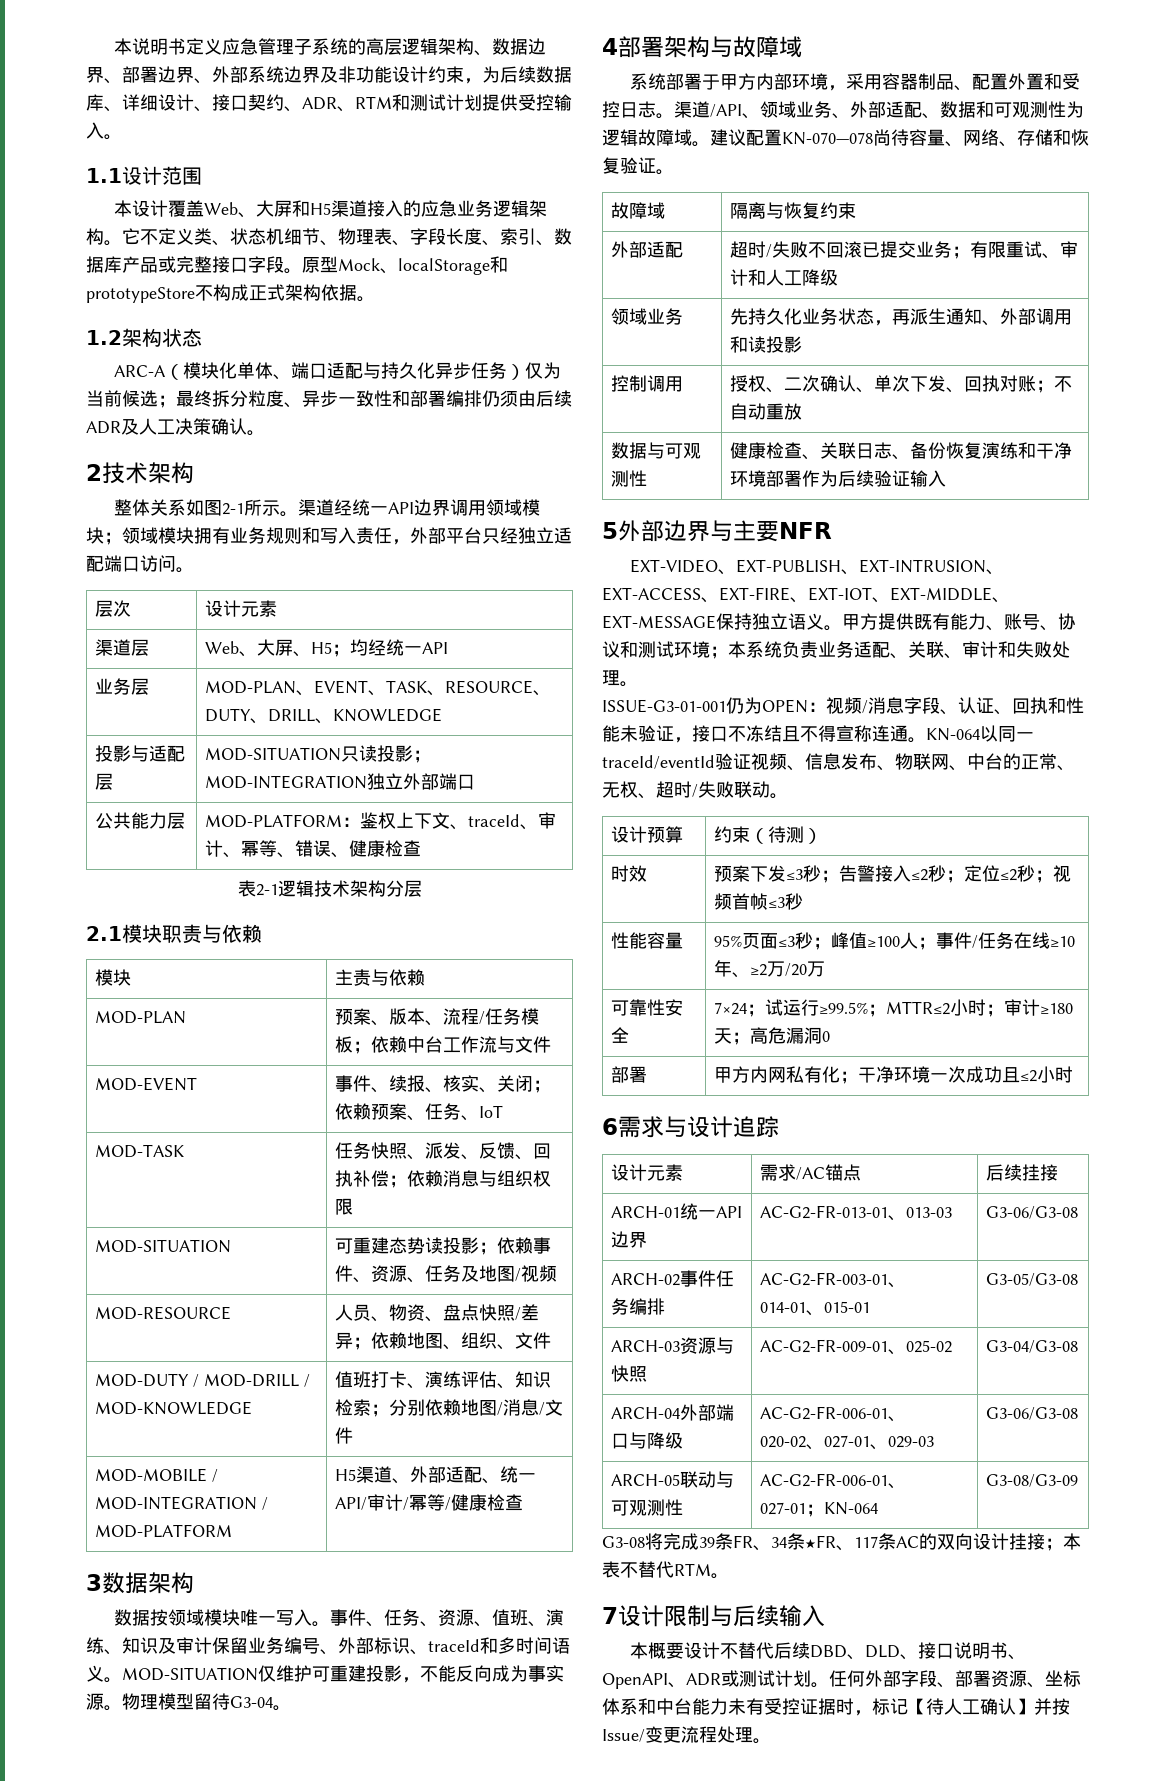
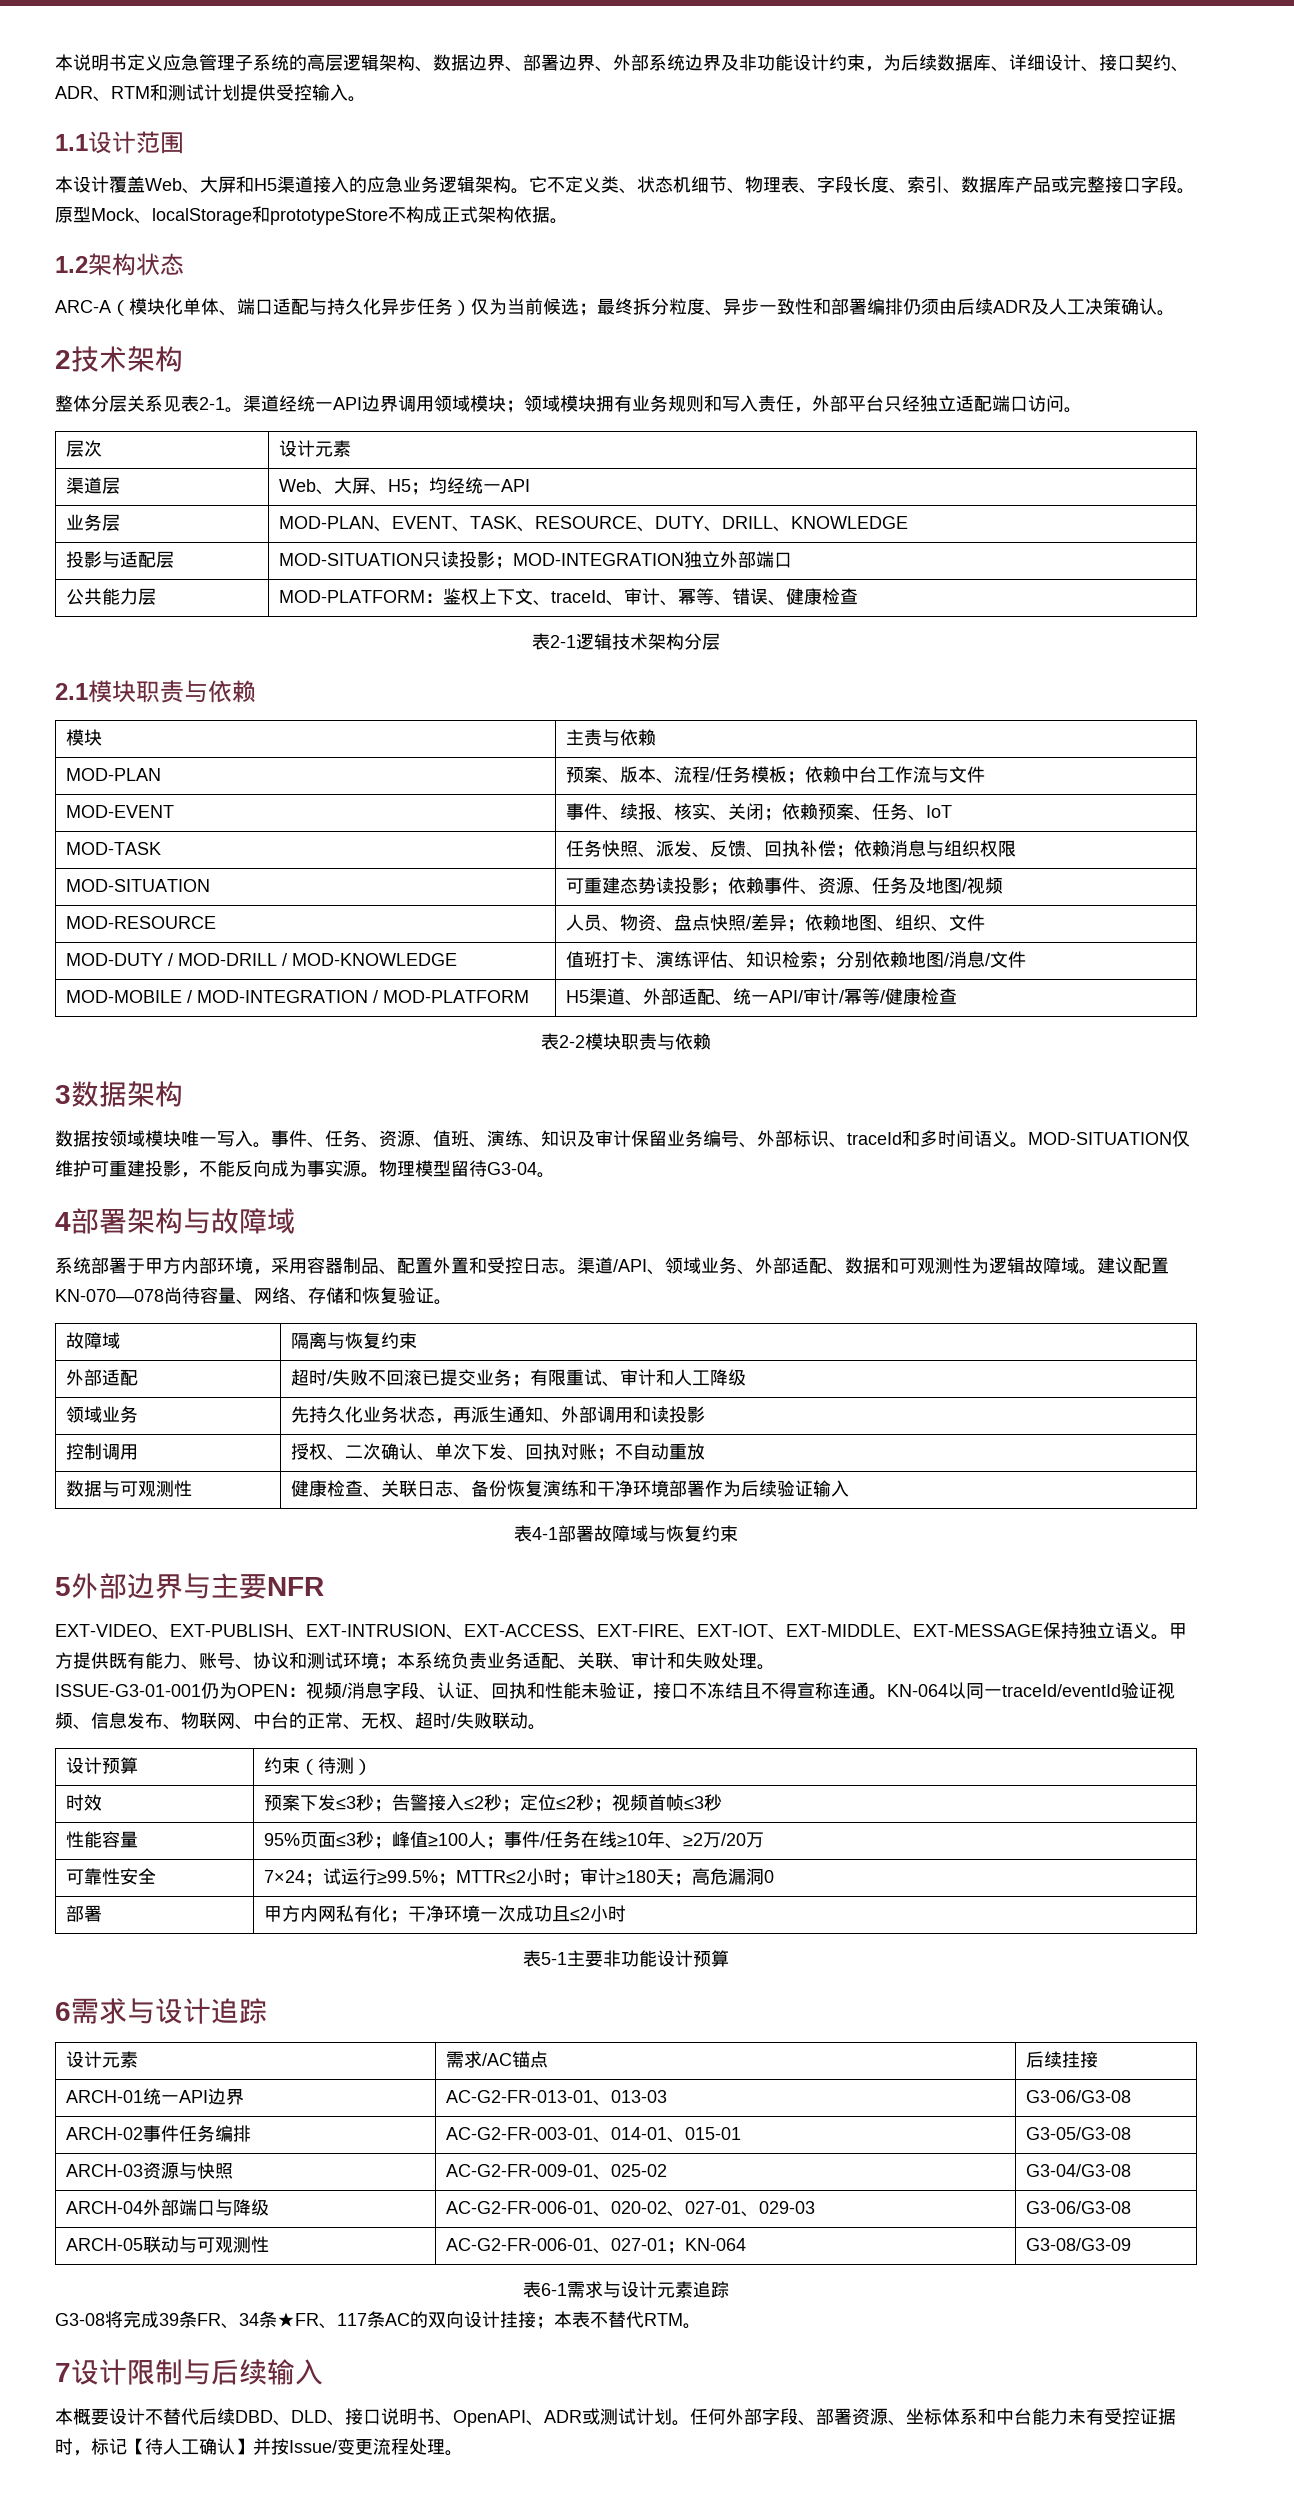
[149,499,280,516] 关系如图2-1所示 -> [91,395,225,412] 分层关系见表2-1
(523, 1502) none -> [541,1033,711,1050] // 表2-2模块职责与依赖
(946, 478) none -> [514,1525,738,1542] // 表4-1部署故障域与恢复约束
(1073, 1074) none -> [523,1950,729,1967] // 表5-1主要非功能设计预算
(1078, 1480) none -> [523,2281,729,2298] // 表6-1需求与设计元素追踪

